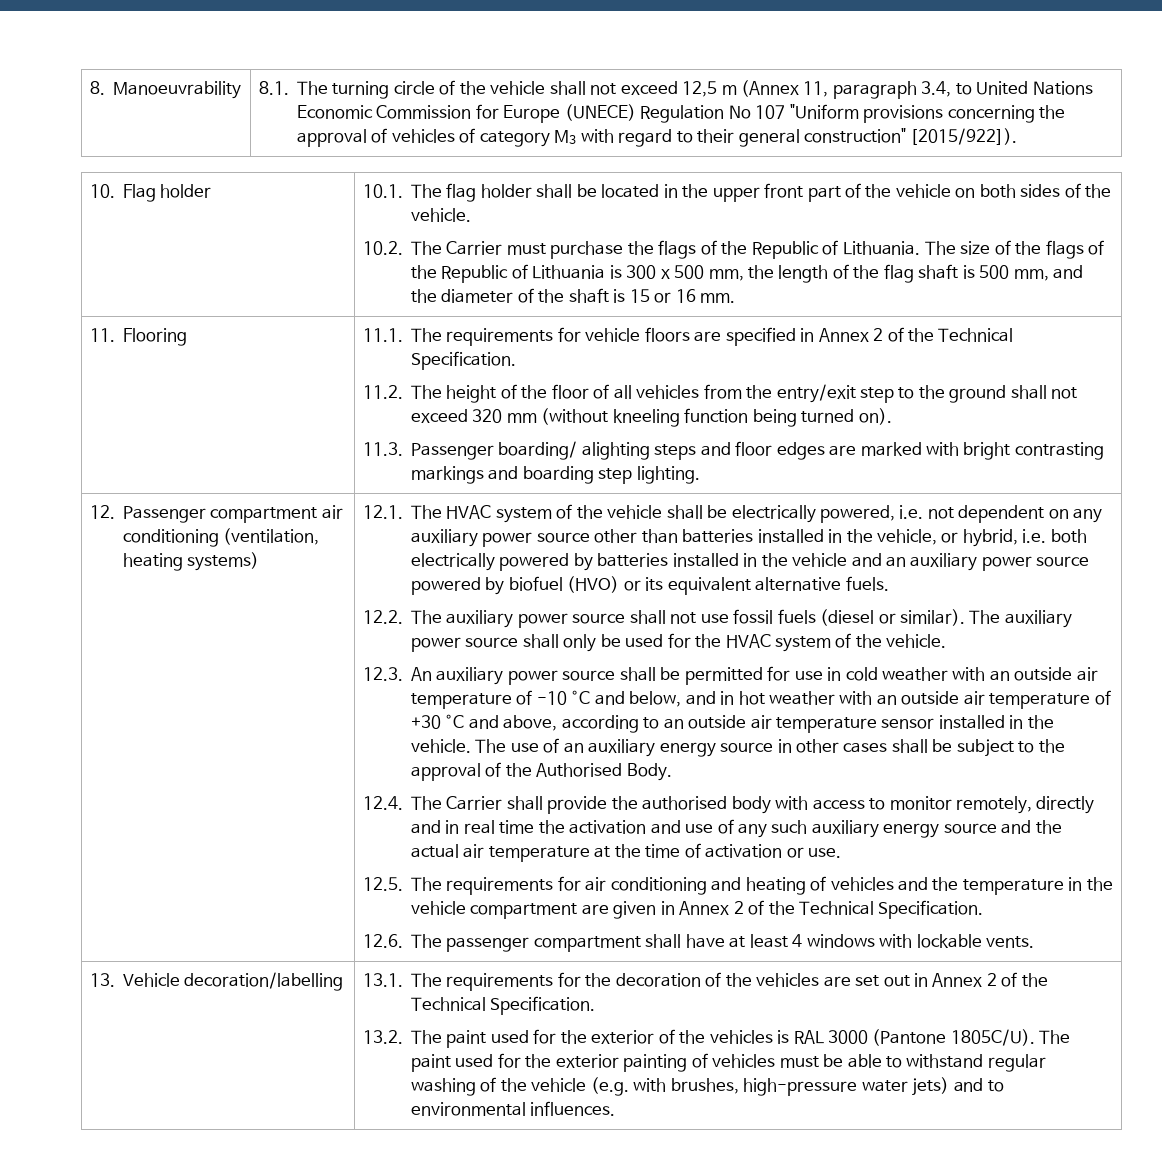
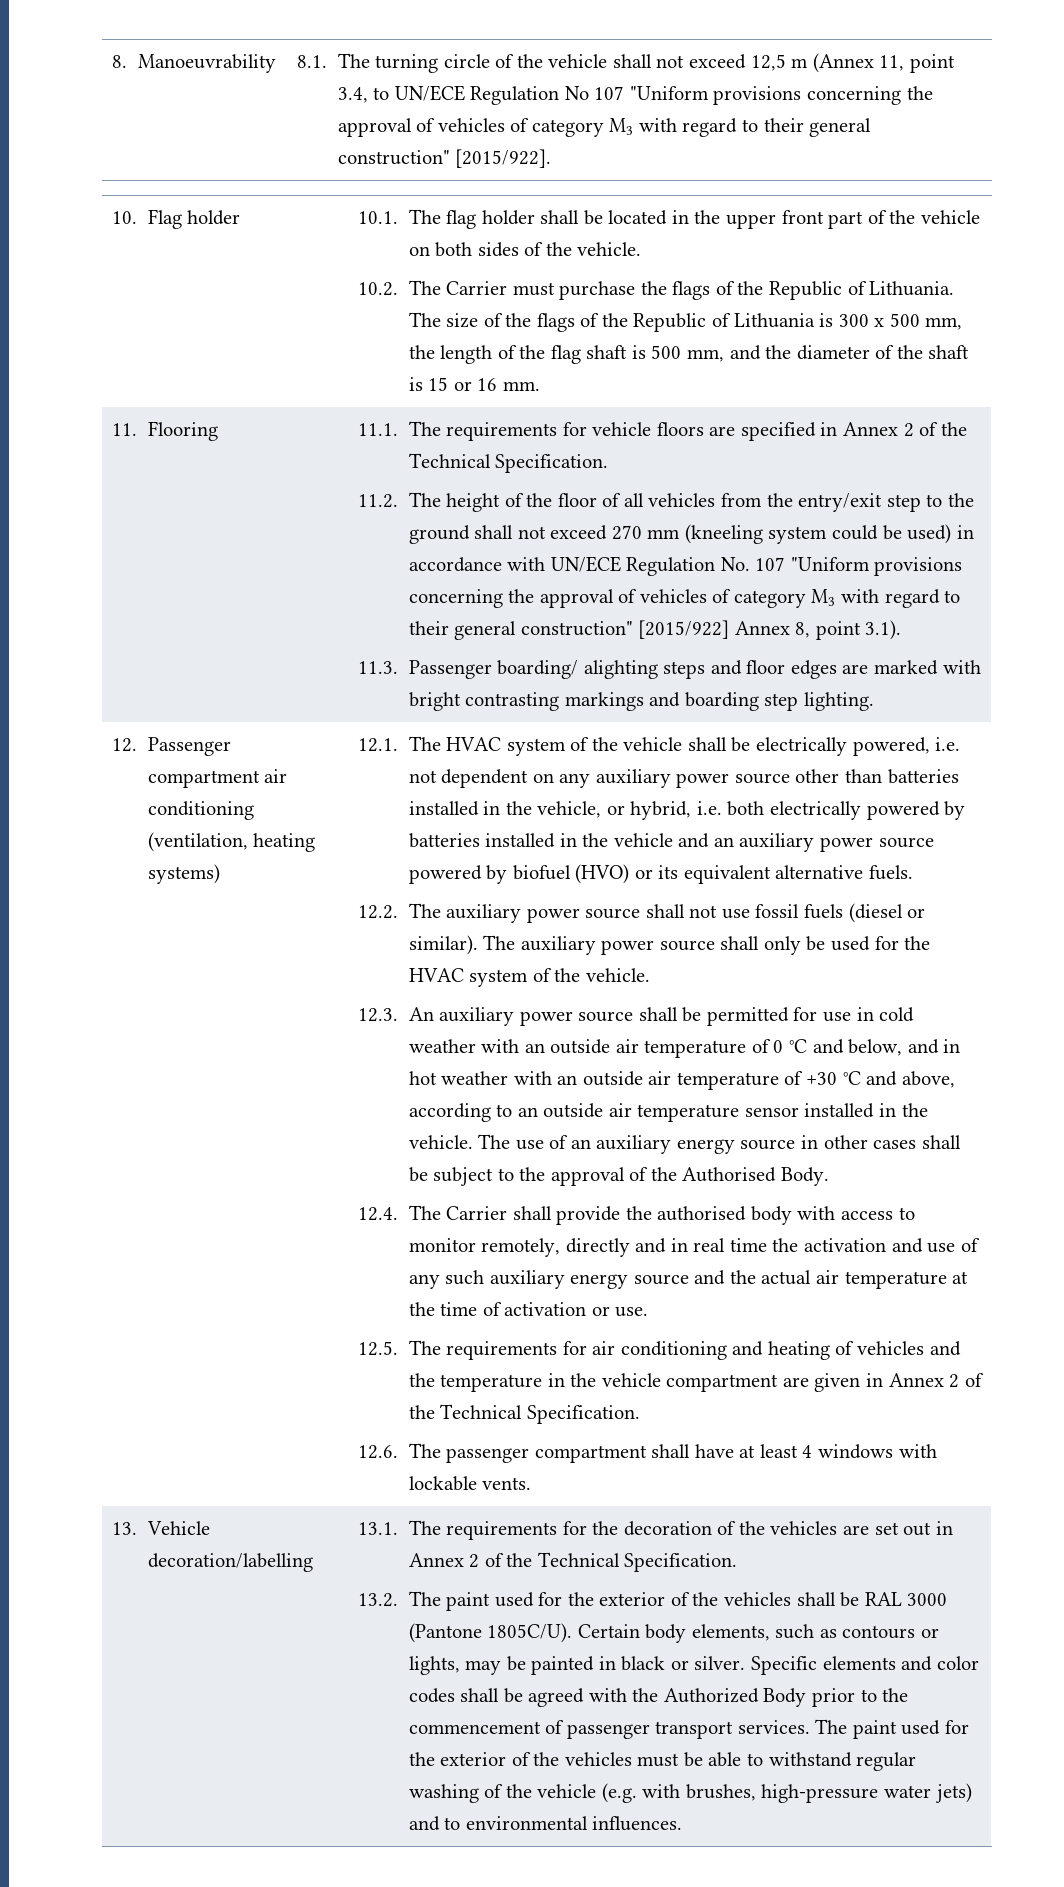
[832,81,917,99] paragraph -> [909,54,955,73] point
[976,81,1093,95] [296,104,636,123] United Nations Economic Commission for Europe (UNECE) -> [394,85,465,101] UN/ECE
[910,128,1018,145] [2015/922]). -> [455,149,552,168] [2015/922].
[472,408,892,427] 320 mm (without kneeling function being turned on). -> [611,524,974,544] [408,556,963,576] [408,589,961,608] [408,620,902,640] 270 mm (kneeling system could be used) in accordance with UN/ECE Regulation No. 107 "Uniform provisions concerning the approval of vehicles of category M3 with regard to their general construction" [2015/922] Annex 8, point 3.1).
[536,691,567,705] -10 -> [773,1040,784,1053] 0
[777,1030,790,1044] is -> [796,1592,860,1607] shall be
[1039,1030,1071,1044] [410,1053,708,1072] The paint used for the exterior painting of -> [577,1624,940,1643] [408,1656,979,1675] [408,1688,909,1707] [408,1719,970,1739] [408,1752,560,1766] Certain body elements, such as contours or lights, may be painted in black or silver. Specific elements and color codes shall be agreed with the Authorized Body prior to the commencement of passenger transport services. The paint used for the exterior of the

